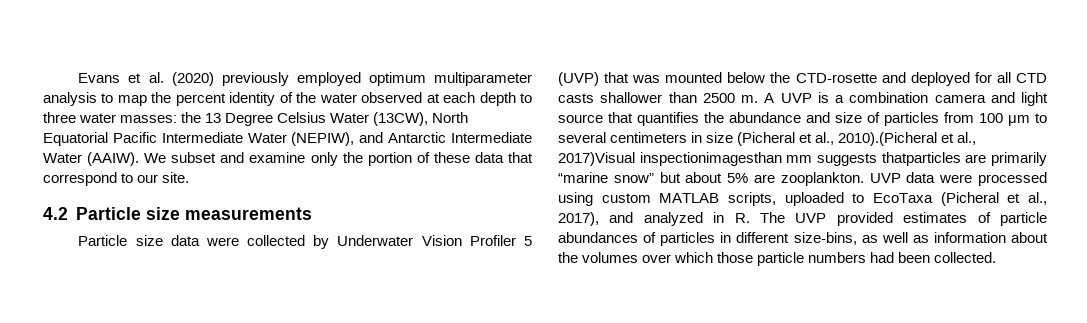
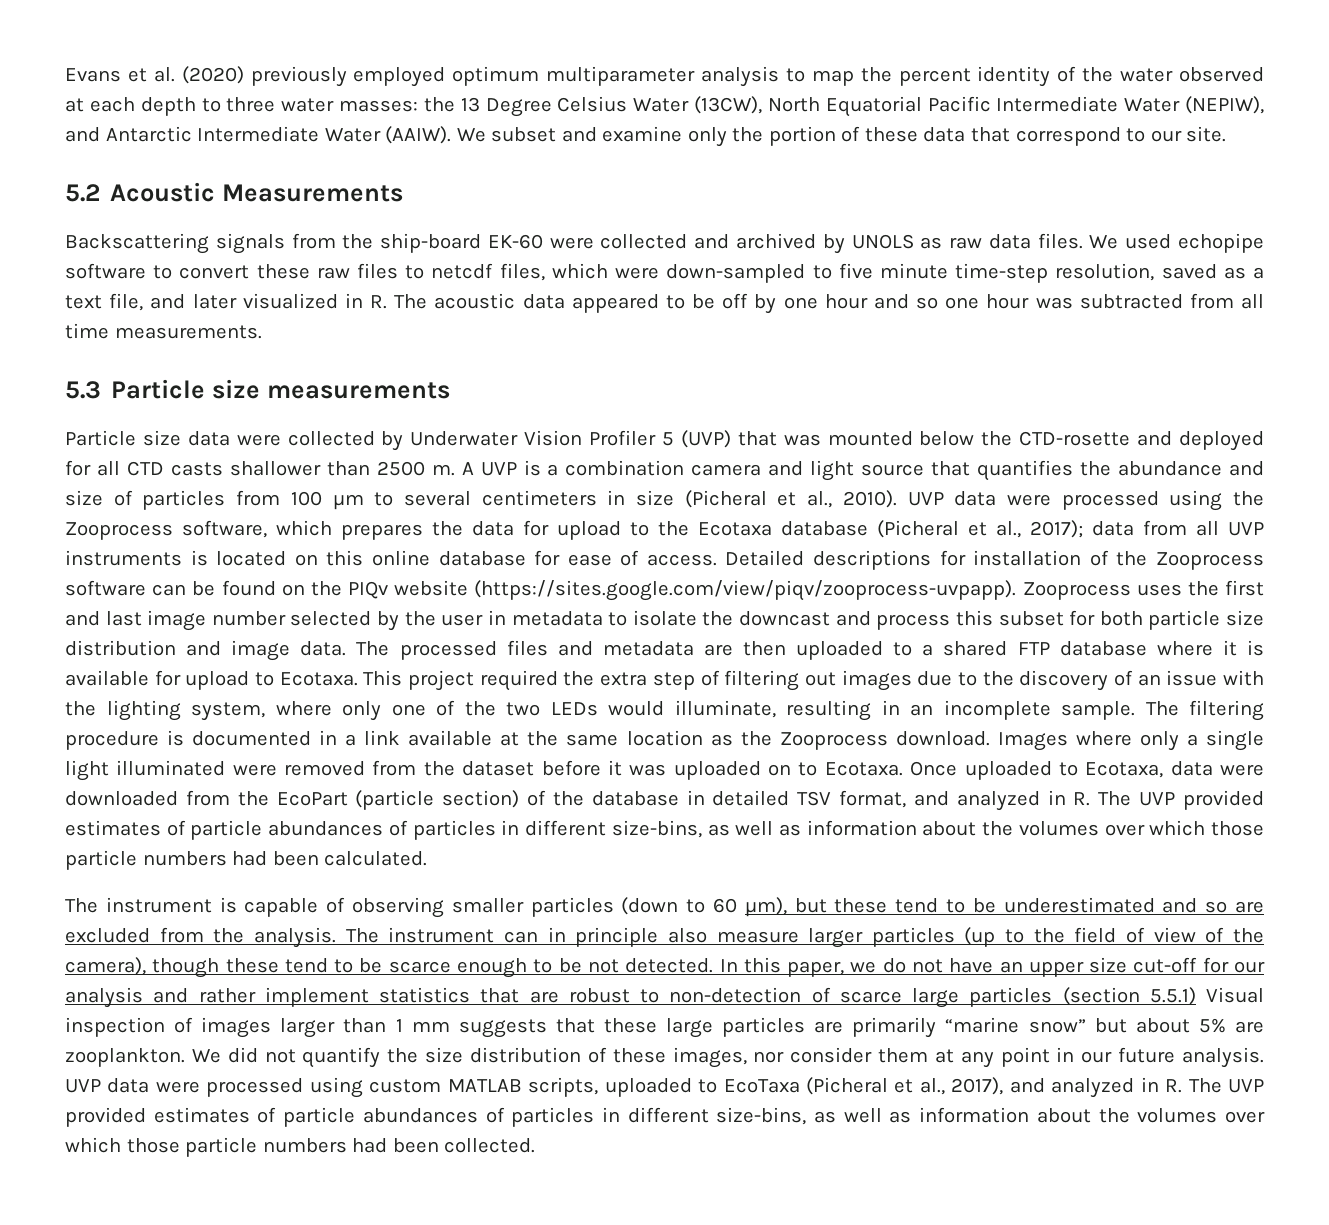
[43,207,68,220] 4.2 -> [65,182,404,202] [65,233,1265,254] [65,263,1264,283] [65,293,1264,314] [65,323,262,339] [65,381,101,399] 5.2 Acoustic Measurements // Backscattering signals from the ship-board EK-60 were collected and archived by UNOLS as raw data files. We used echopipe software to convert these raw files to netcdf files, which were down-sampled to five minute time-step resolution, saved as a text file, and later visualized in R. The acoustic data appeared to be off by one hour and so one hour was subtracted from all time measurements. // 5.3
[838,132,977,146] [558,152,961,166] 2010).(Picheral et al., 2017)Visual inspectionimagesthan mm suggests thatparticles -> [842,490,1265,511] [65,520,1264,540] [65,550,1264,570] [65,580,1265,601] [65,610,1264,631] [65,640,1265,661] [65,670,1264,691] [65,700,1264,721] [65,730,1265,751] [65,760,1264,781] [65,790,1265,811] [65,820,1264,840] [65,850,428,870] [65,897,1264,918] [65,927,1264,948] [65,957,1265,978] [65,987,1264,1008] [65,1017,806,1038] 2010). UVP data were processed using the Zooprocess software, which prepares the data for upload to the Ecotaxa database (Picheral et al., 2017); data from all UVP instruments is located on this online database for ease of access. Detailed descriptions for installation of the Zooprocess software can be found on the PIQv website (https://sites.google.com/view/piqv/zooprocess-uvpapp). Zooprocess uses the first and last image number selected by the user in metadata to isolate the downcast and process this subset for both particle size distribution and image data. The processed files and metadata are then uploaded to a shared FTP database where it is available for upload to Ecotaxa. This project required the extra step of filtering out images due to the discovery of an issue with the lighting system, where only one of the two LEDs would illuminate, resulting in an incomplete sample. The filtering procedure is documented in a link available at the same location as the Zooprocess download. Images where only a single light illuminated were removed from the dataset before it was uploaded on to Ecotaxa. Once uploaded to Ecotaxa, data were downloaded from the EcoPart (particle section) of the database in detailed TSV format, and analyzed in R. The UVP provided estimates of particle abundances of particles in different size-bins, as well as information about the volumes over which those particle numbers had been calculated. // The instrument is capable of observing smaller particles (down to 60 μm), but these tend to be underestimated and so are excluded from the analysis. The instrument can in principle also measure larger particles (up to the field of view of the camera), though these tend to be scarce enough to be not detected. In this paper, we do not have an upper size cut-off for our analysis and rather implement statistics that are robust to non-detection of scarce large particles (section 5.5.1) Visual inspection of images larger than 1 mm suggests that these large particles
(864, 179) none -> [191,1047,1264,1068] We did not quantify the size distribution of these images, nor consider them at any point in our future analysis.

